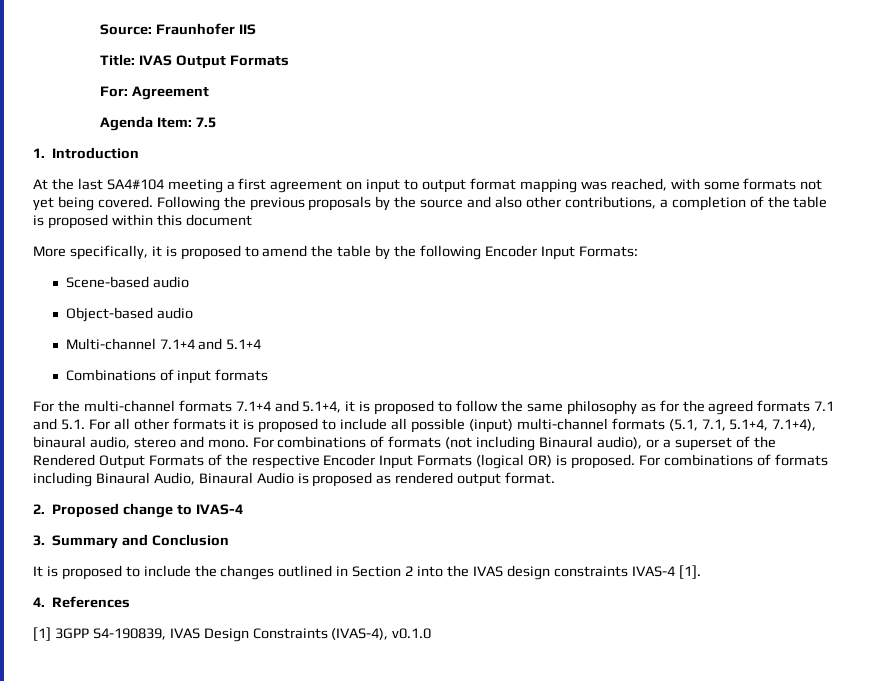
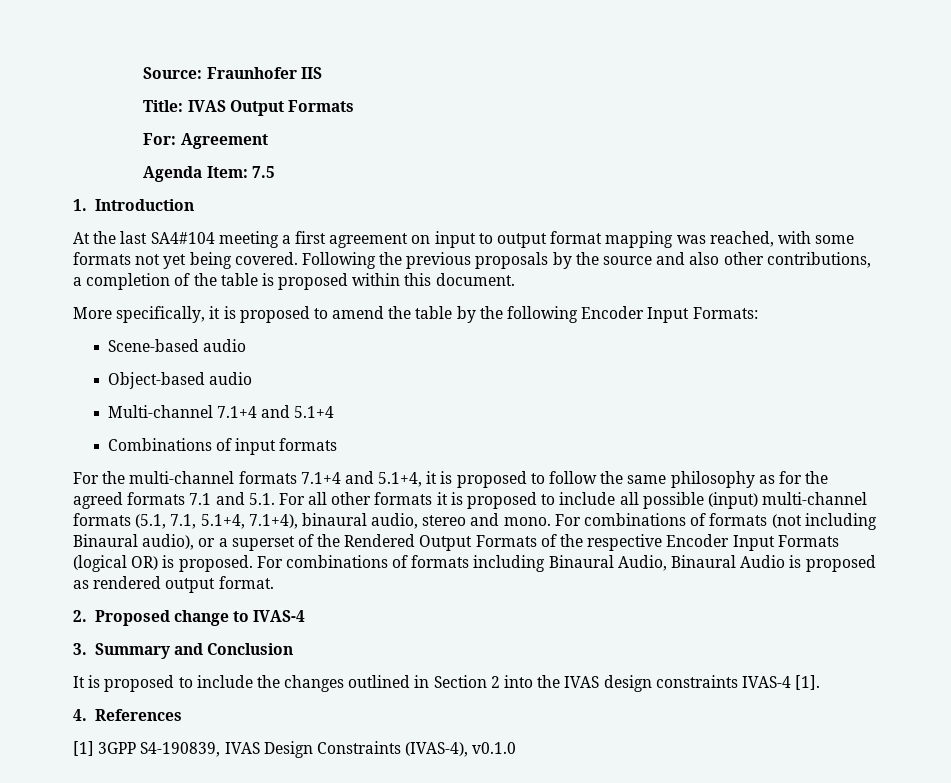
[185,214,252,226] document -> [435,273,515,286] document.

